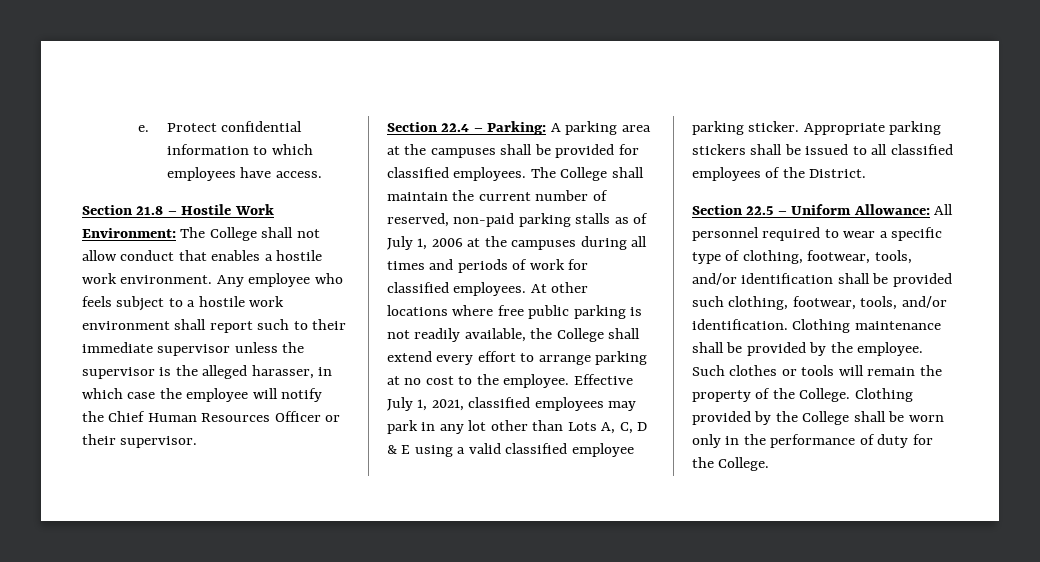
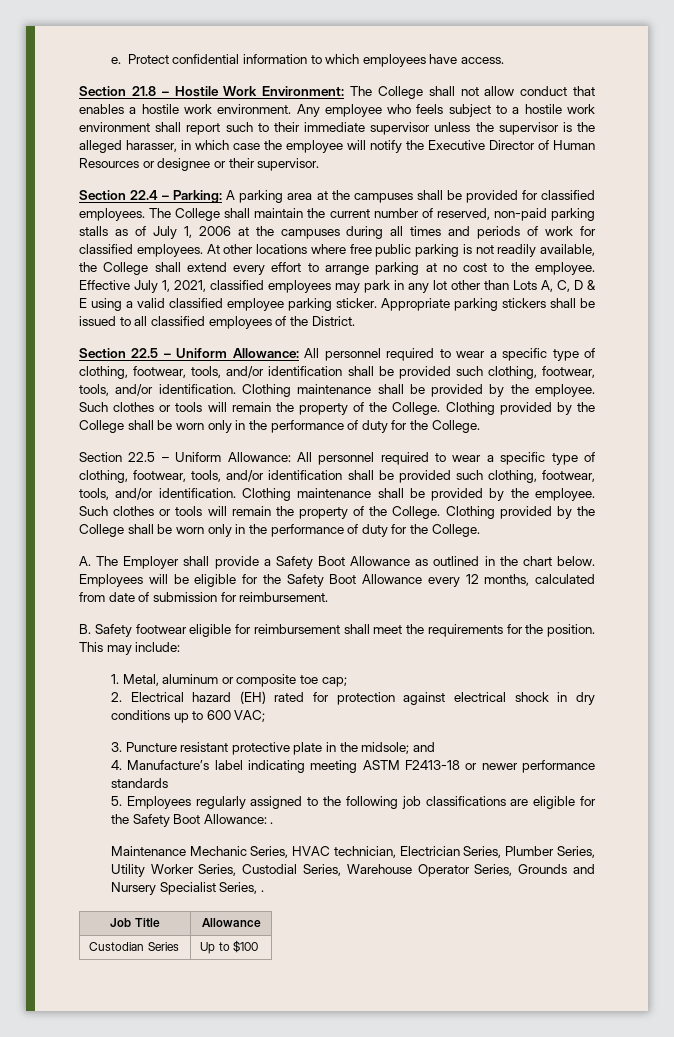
[108,411,321,422] Chief Human Resources Officer -> [428,140,595,150] [79,158,211,171] Executive Director of Human Resources or designee
(770, 464) none -> [79,452,595,465] [79,470,596,483] [79,488,596,501] [79,506,596,519] [79,524,480,537] [79,556,596,569] [79,574,595,587] [79,592,329,602] [79,624,595,637] [79,642,181,655] [110,674,347,687] [110,691,595,705] [110,710,266,723] [110,742,436,755] [110,760,595,773] [110,778,168,788] [110,796,596,809] [110,814,274,827] [110,846,595,858] [110,864,595,877] [110,882,264,895] [110,918,160,927] [201,918,261,927] [89,942,179,951] [200,940,258,954] // Section 22.5 – Uniform Allowance: All personnel required to wear a specific type of clothing, footwear, tools, and/or identification shall be provided such clothing, footwear, tools, and/or identification. Clothing maintenance shall be provided by the employee. Such clothes or tools will remain the property of the College. Clothing provided by the College shall be worn only in the performance of duty for the College. // A. The Employer shall provide a Safety Boot Allowance as outlined in the chart below. Employees will be eligible for the Safety Boot Allowance every 12 months, calculated from date of submission for reimbursement. // B. Safety footwear eligible for reimbursement shall meet the requirements for the position. This may include: // 1. Metal, aluminum or composite toe cap; // 2. Electrical hazard (EH) rated for protection against electrical shock in dry conditions up to 600 VAC; // 3. Puncture resistant protective plate in the midsole; and // 4. Manufacture’s label indicating meeting ASTM F2413-18 or newer performance standards // 5. Employees regularly assigned to the following job classifications are eligible for the Safety Boot Allowance: . // Maintenance Mechanic Series, HVAC technician, Electrician Series, Plumber Series, Utility Worker Series, Custodial Series, Warehouse Operator Series, Grounds and Nursery Specialist Series, . // Job Title | Allowance // Custodian Series | Up to $100

